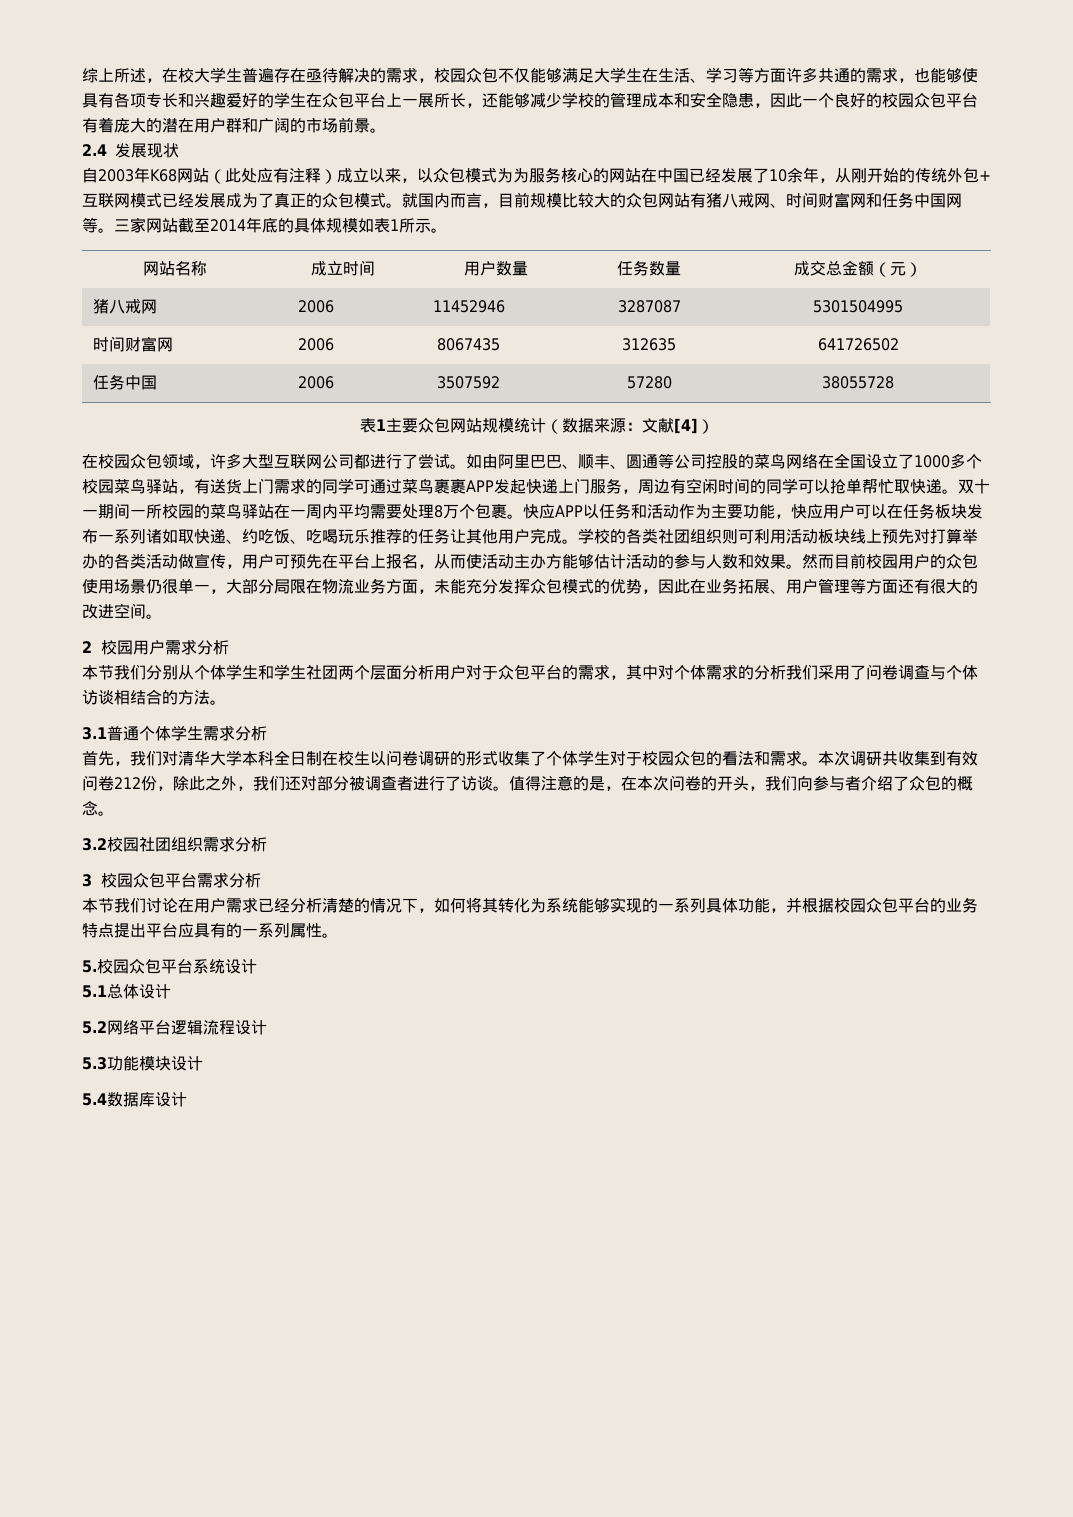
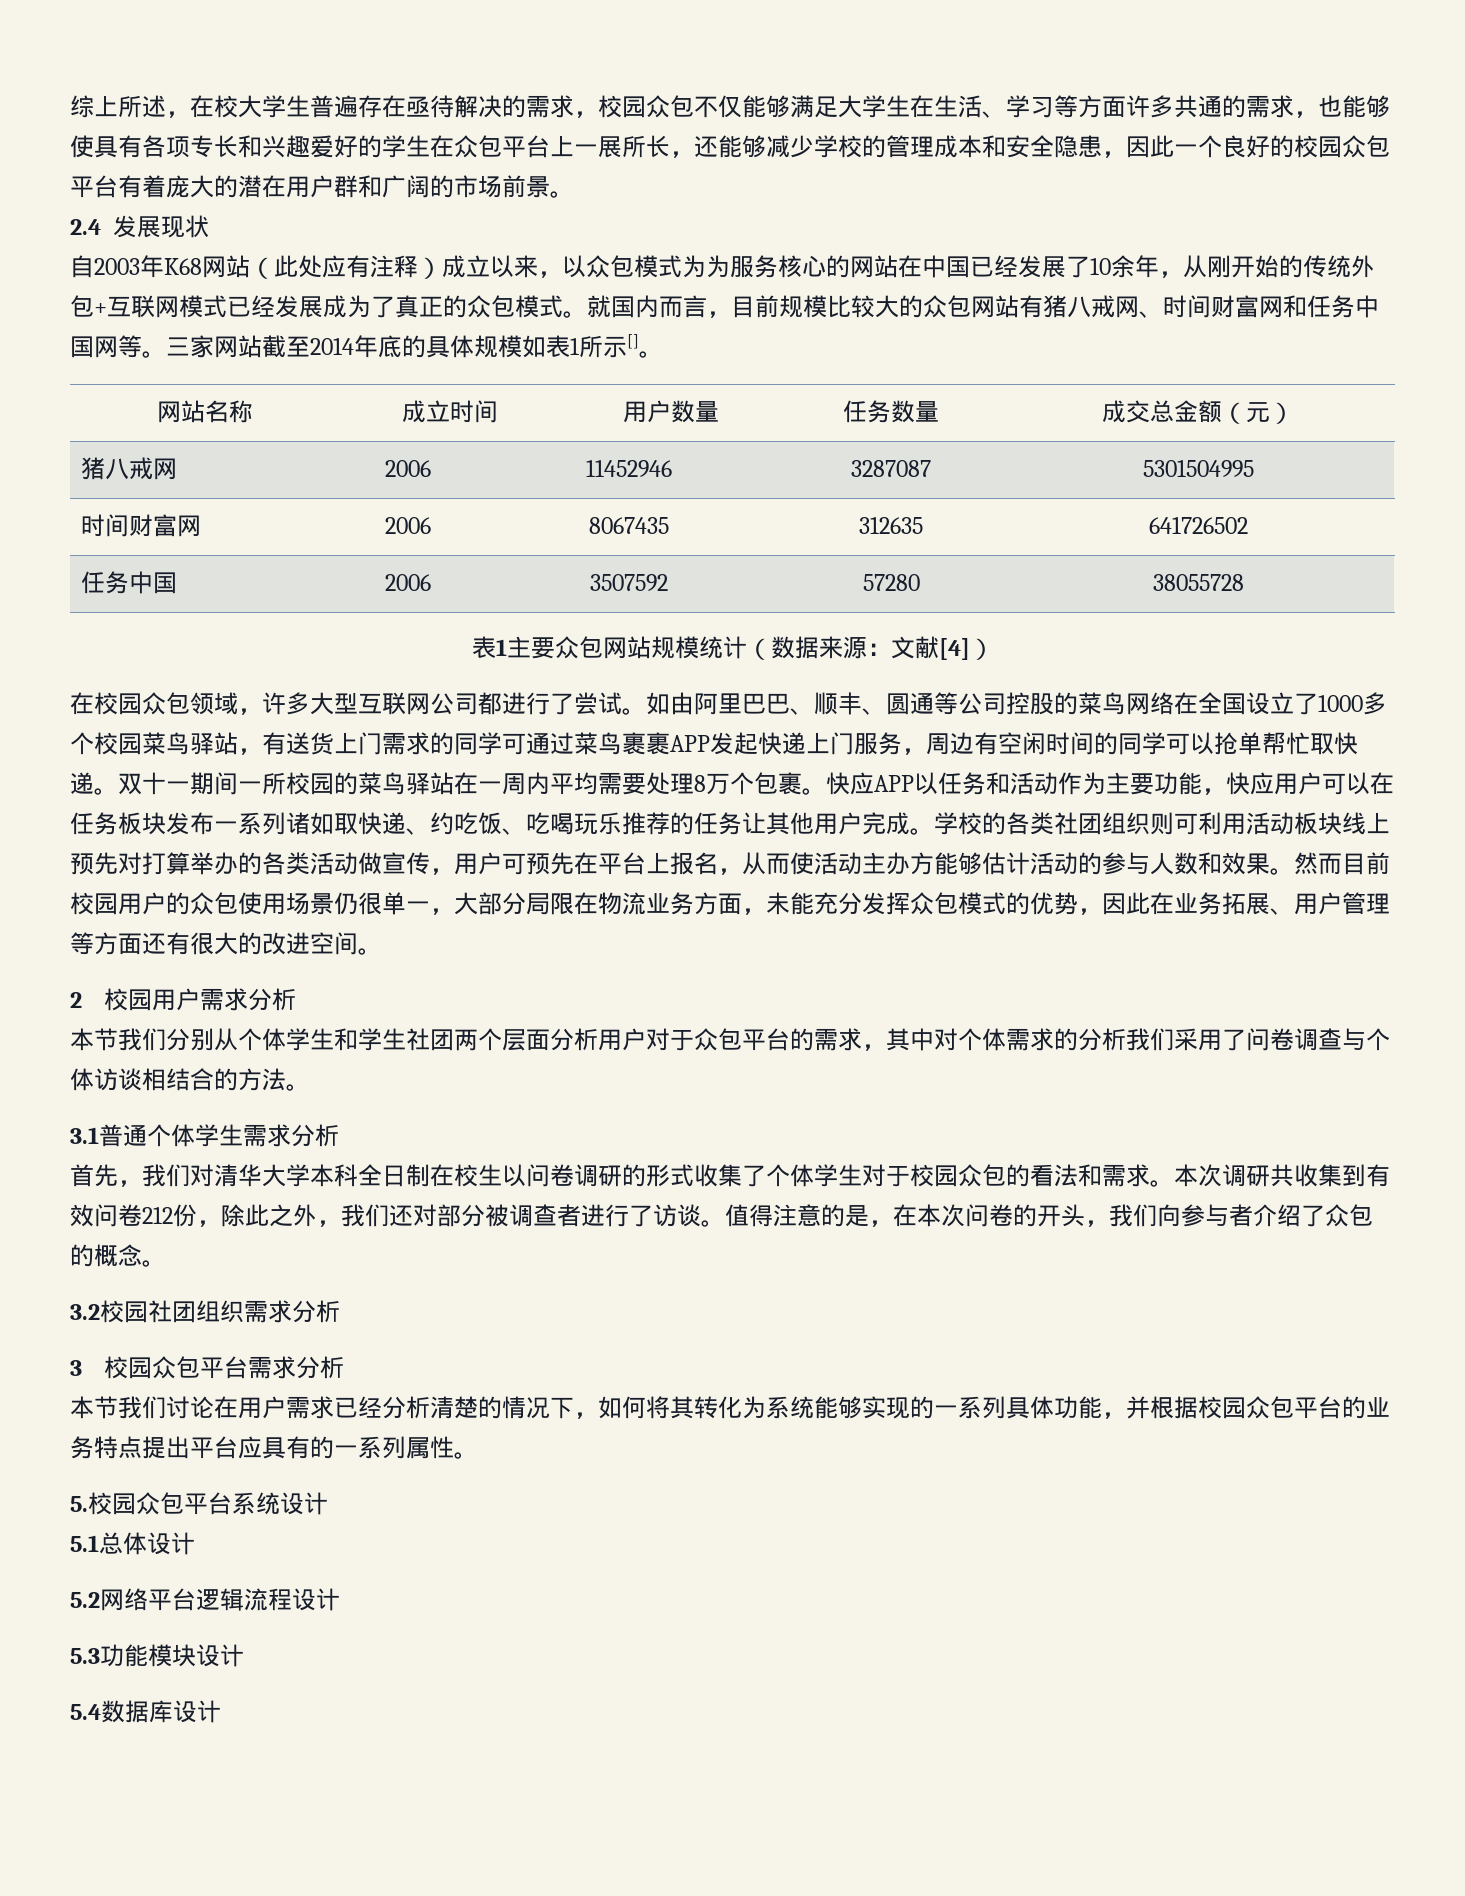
(431, 225) none -> [627,334,639,349] []

